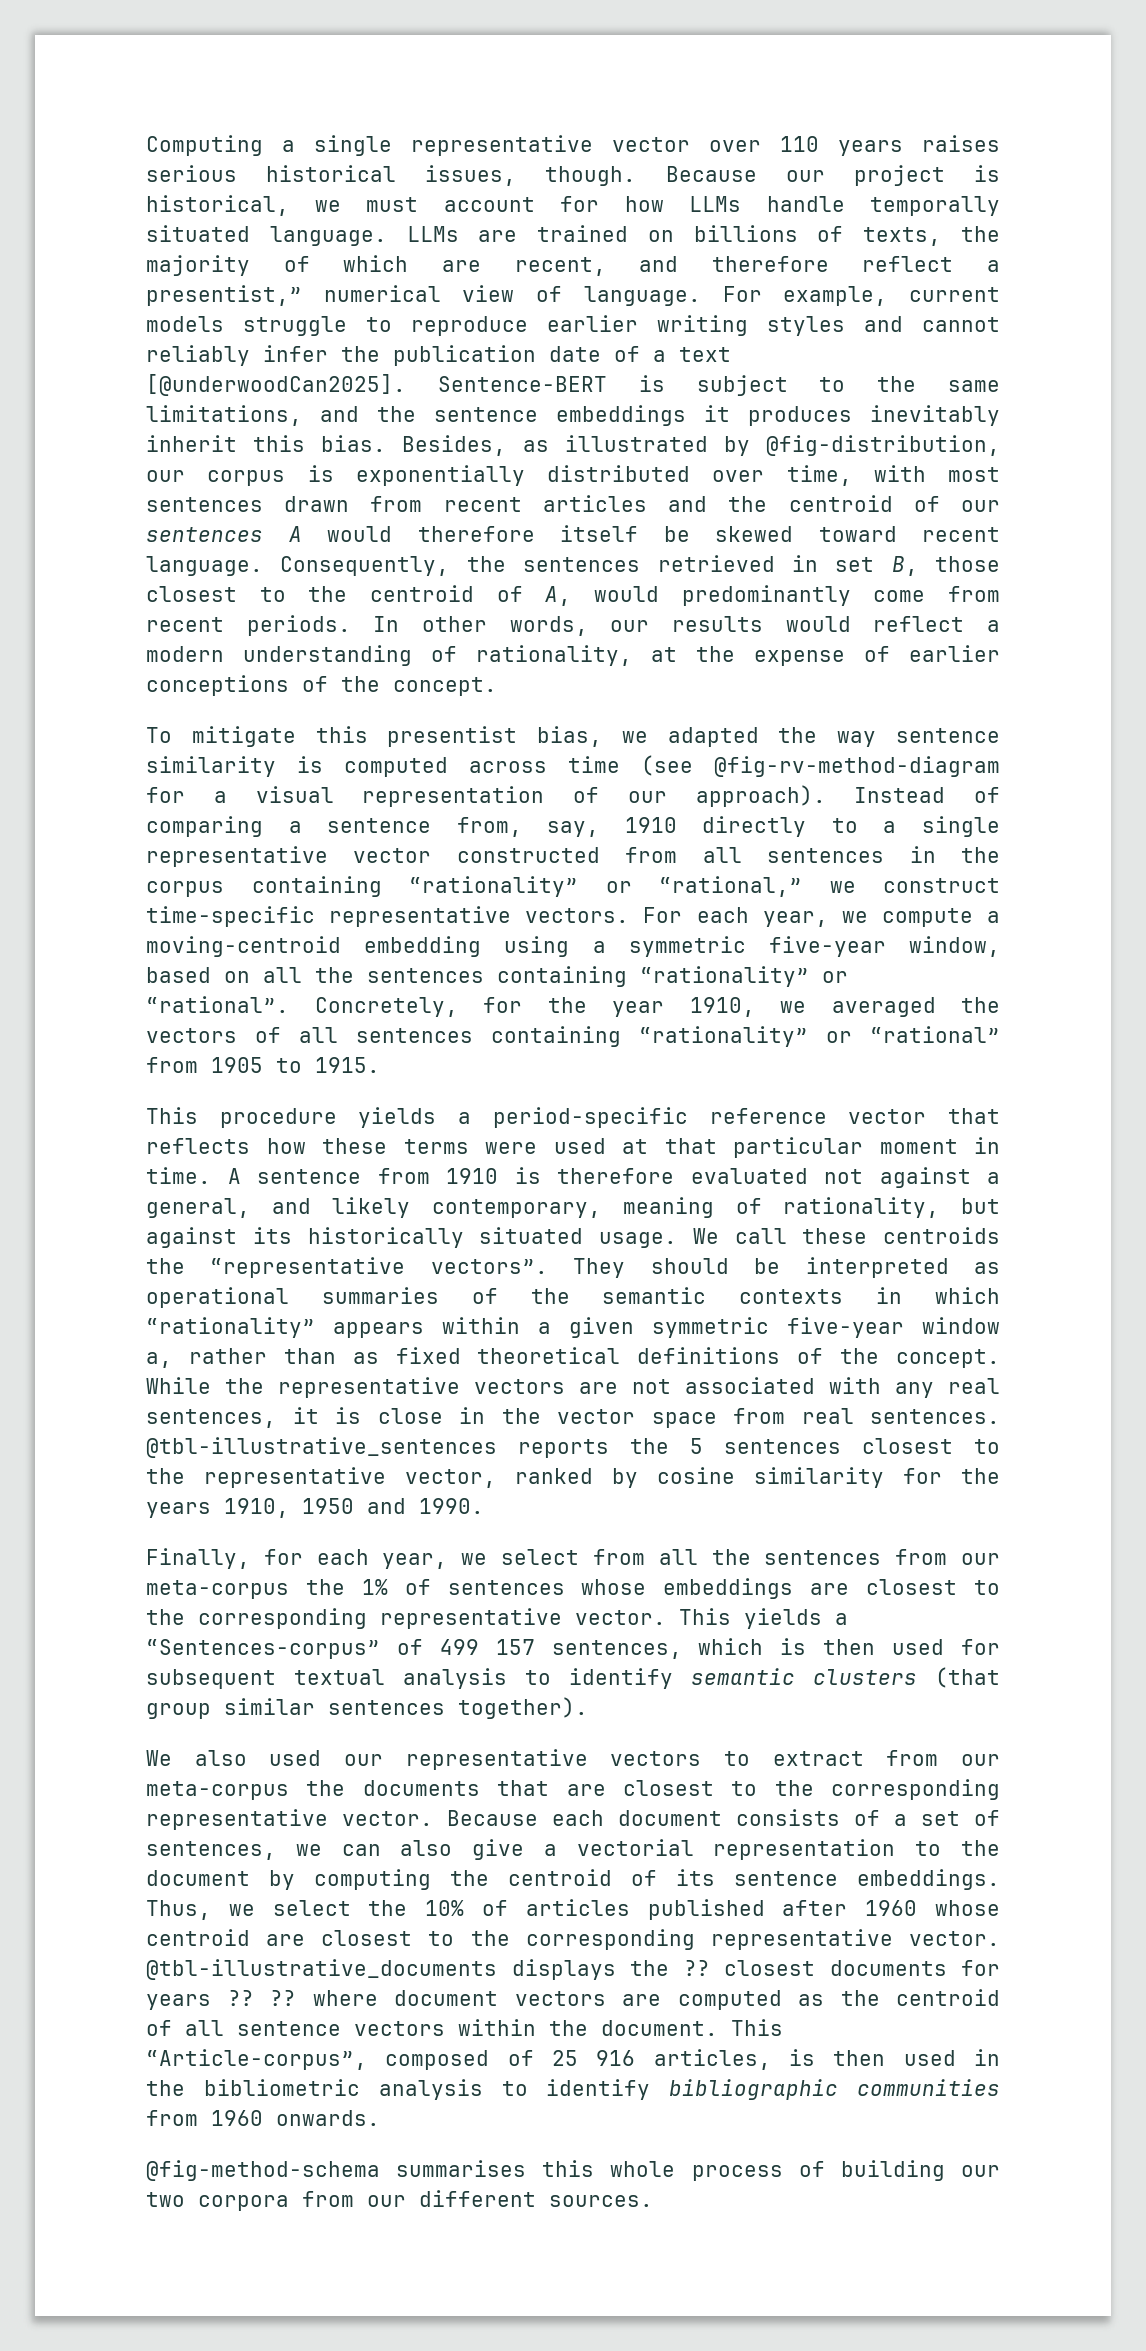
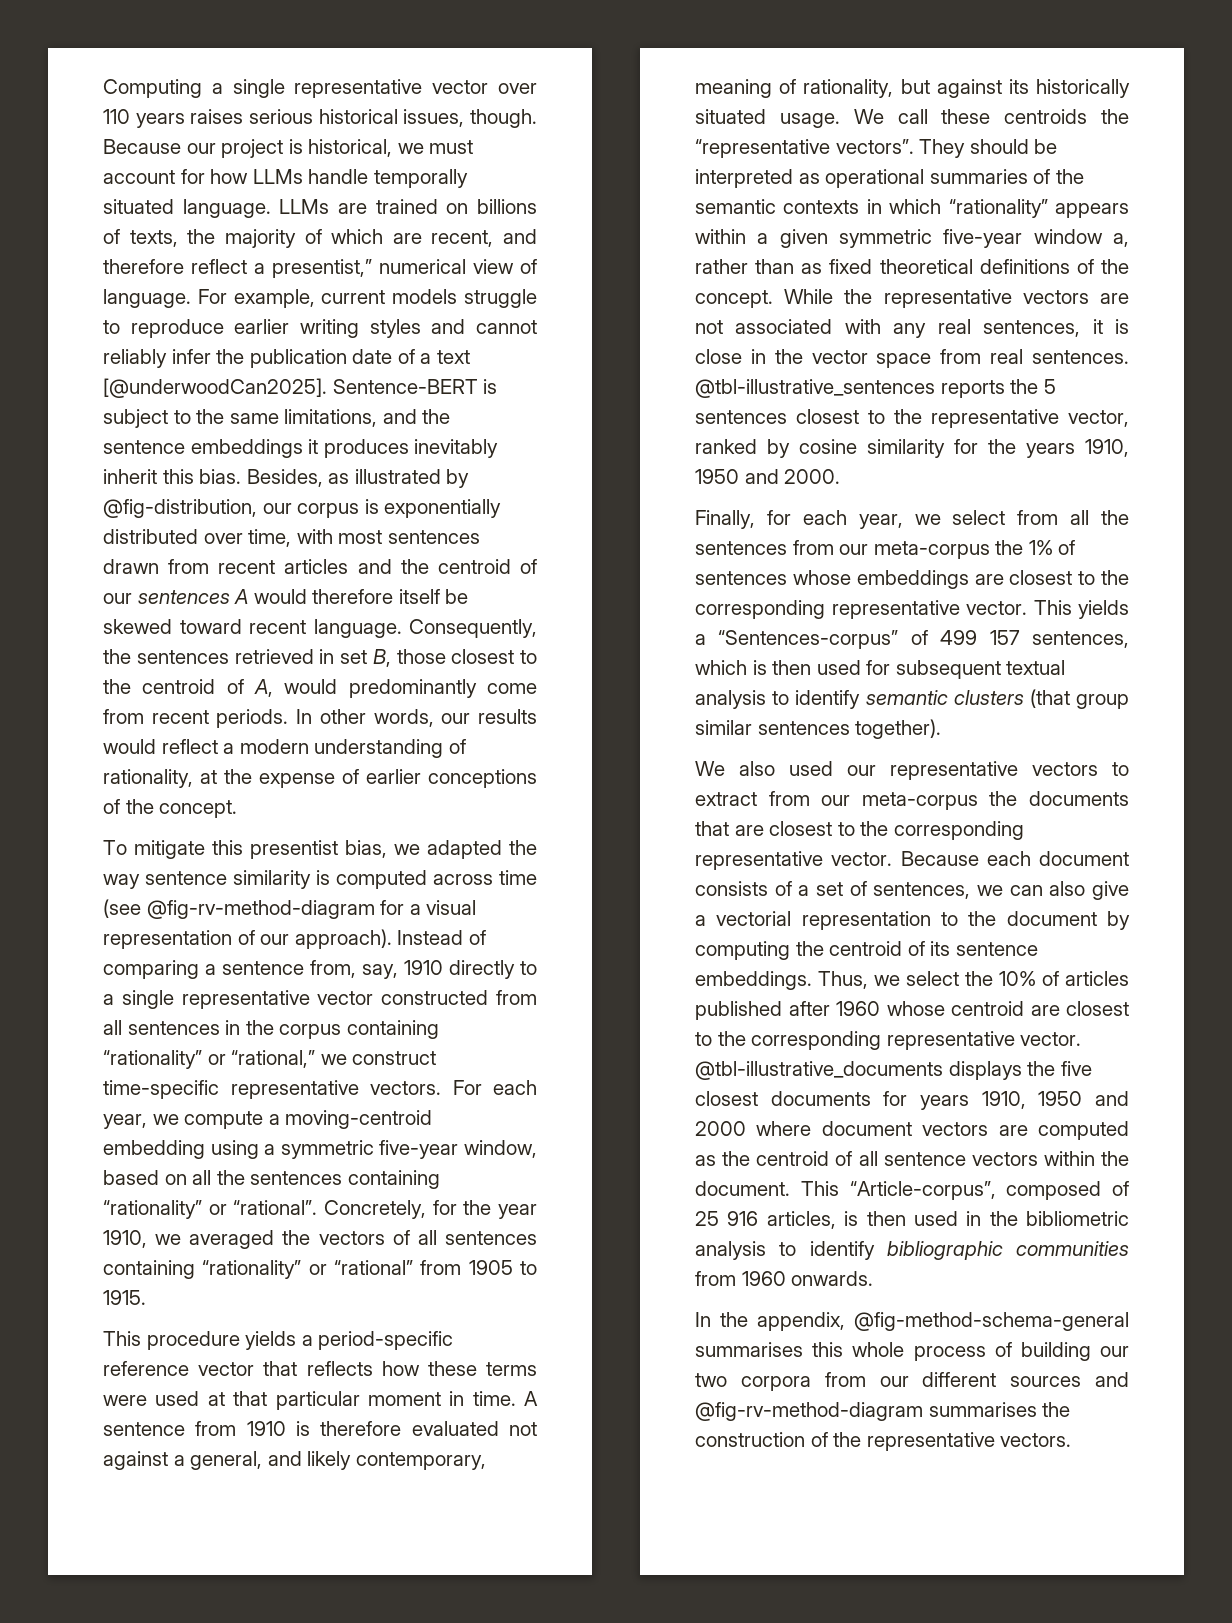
[419,1498,484,1514] 1990. -> [784,469,841,484] 2000.
[683,1960,710,1976] ?? -> [1060,1061,1092,1076] five
[227,1990,296,2006] ?? ?? -> [981,1091,1129,1109] [695,1121,746,1136] 1910, 1950 and 2000
[146,2160,380,2181] @fig-method-schema -> [695,1312,1129,1331] In the appendix, @fig-method-schema-general
[549,2195,653,2207] sources. -> [1010,1372,1129,1387] [695,1402,1071,1421] [695,1432,1072,1451] sources and @fig-rv-method-diagram summarises the construction of the representative vectors.

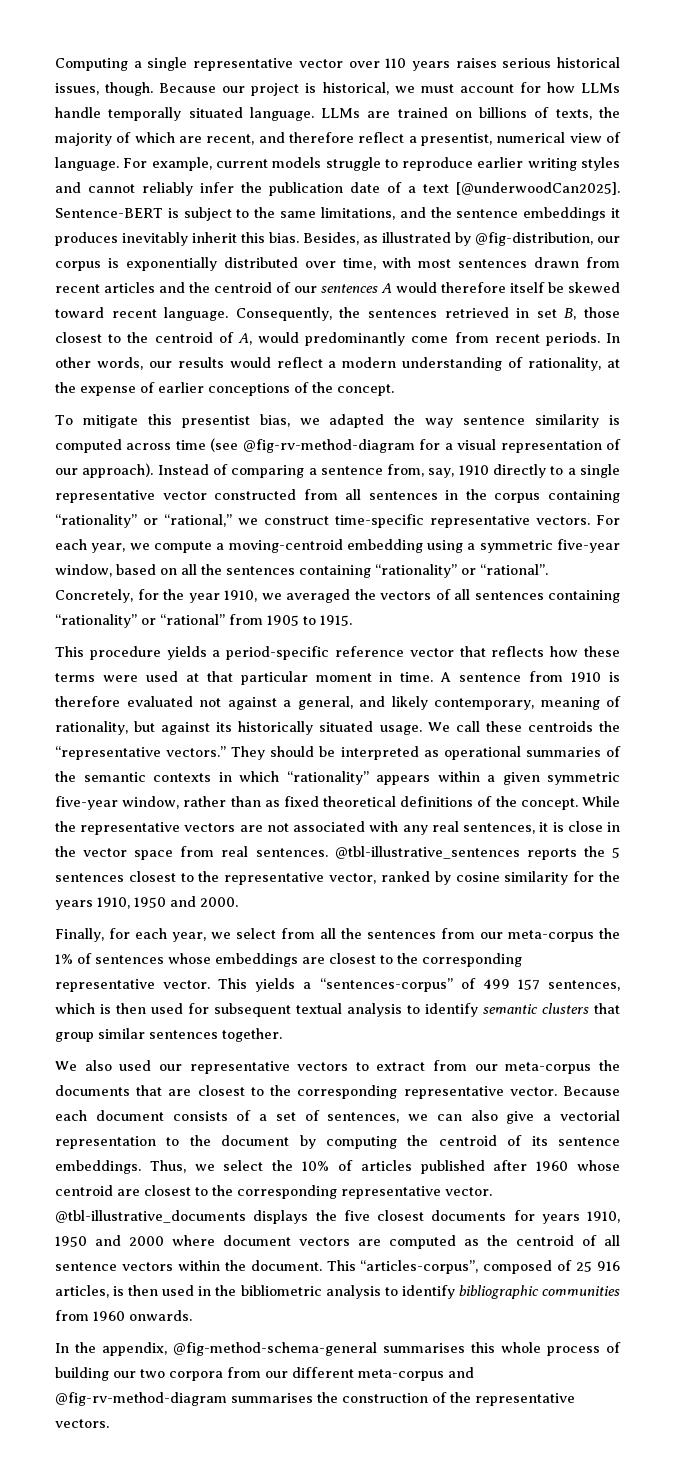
[272,259,372,278] presentist,” -> [420,133,492,146] presentist,
[835,139,914,154] vectors”. -> [166,746,227,757] vectors.”
[1033,229,1129,247] window a, -> [122,796,180,809] window,
[718,630,899,649] “Sentences-corpus” -> [319,978,453,992] “sentences-corpus”
[1029,689,1070,708] (that -> [594,1003,620,1014] that
[855,719,942,739] together). -> [222,1028,282,1042] together.
[849,1181,996,1200] “Article-corpus”, -> [360,1260,479,1274] “articles-corpus”,
[1010,1376,1082,1387] sources -> [358,1369,444,1381] meta-corpus

